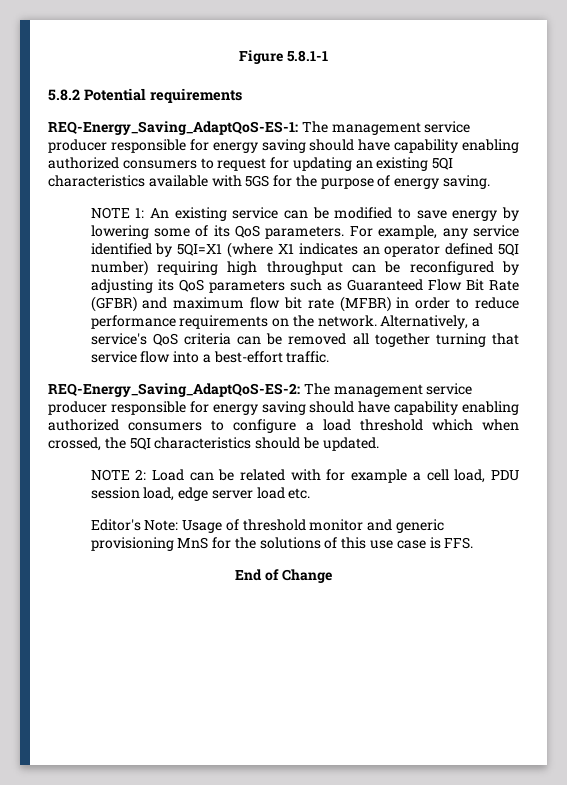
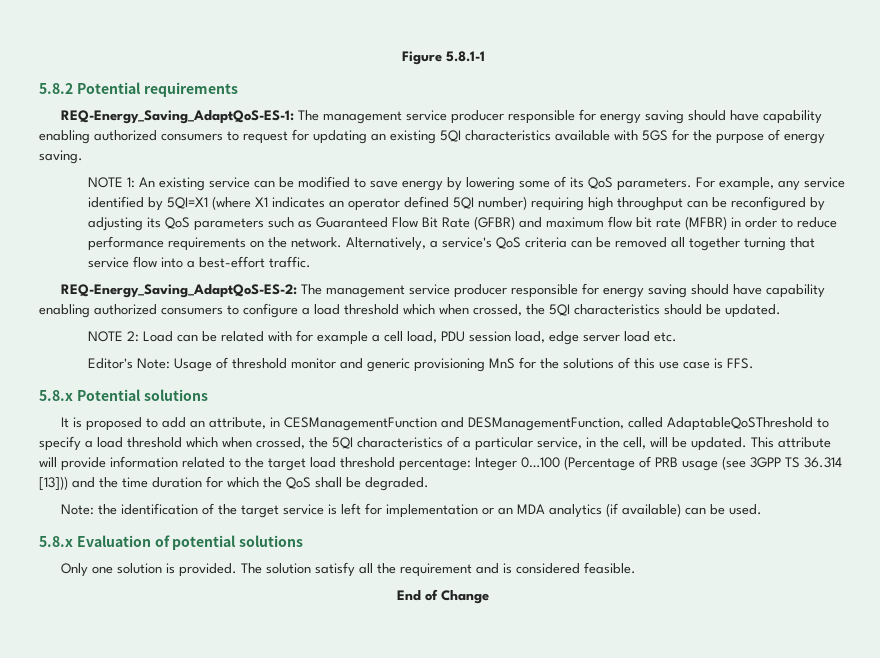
(474, 543) none -> [39,389,208,401] [61,417,830,431] [39,436,831,451] [39,456,842,471] [39,476,429,491] [61,503,763,518] [39,535,304,550] [61,562,637,577] // 5.8.x Potential solutions // It is proposed to add an attribute, in CESManagementFunction and DESManagementFunction, called AdaptableQoSThreshold to specify a load threshold which when crossed, the 5QI characteristics of a particular service, in the cell, will be updated. This attribute will provide information related to the target load threshold percentage: Integer 0…100 (Percentage of PRB usage (see 3GPP TS 36.314 [13])) and the time duration for which the QoS shall be degraded. // Note: the identification of the target service is left for implementation or an MDA analytics (if available) can be used. // 5.8.x Evaluation of potential solutions // Only one solution is provided. The solution satisfy all the requirement and is considered feasible.

